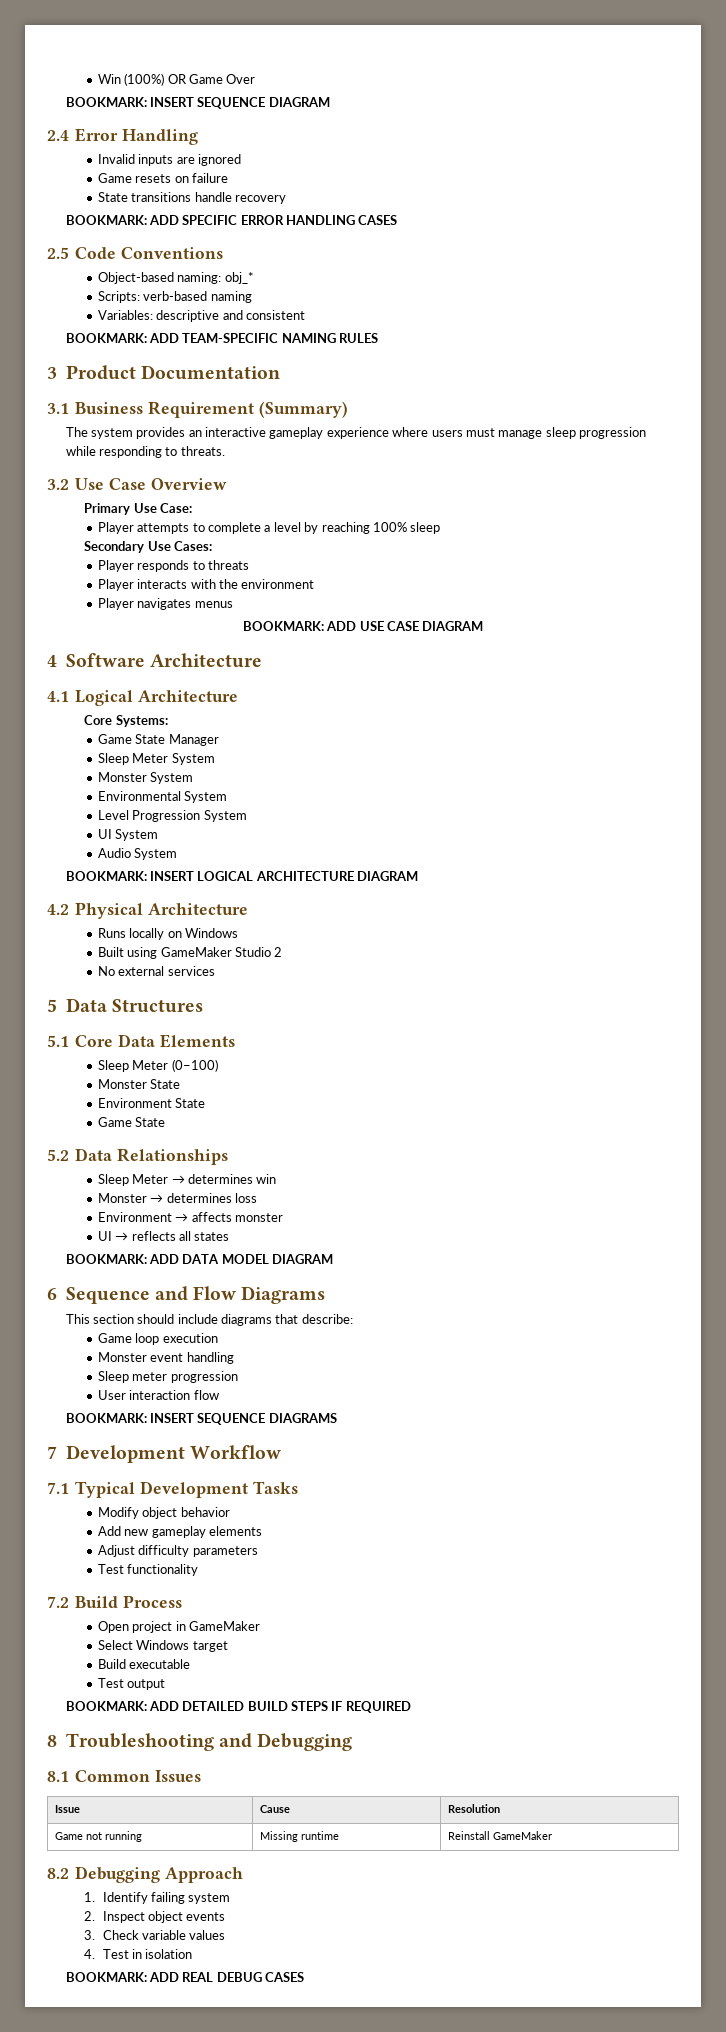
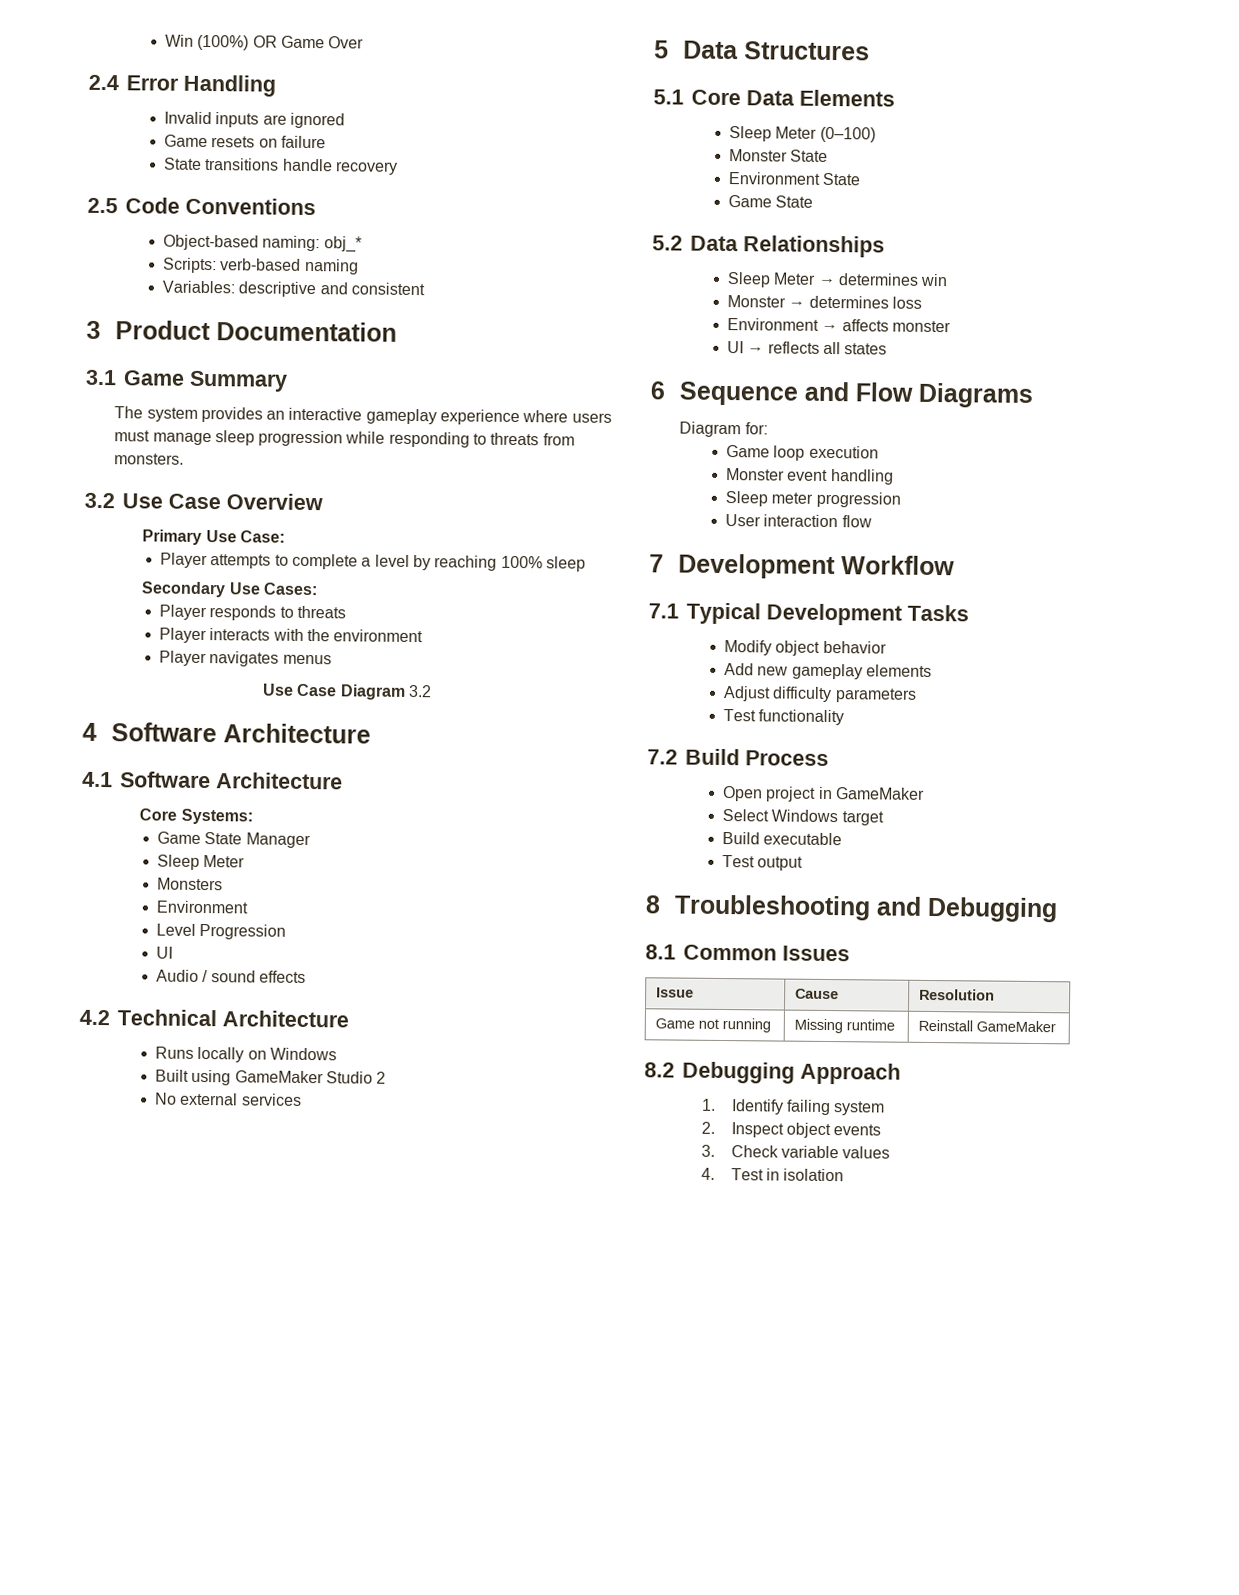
[65,97,330,109] // BOOKMARK: INSERT SEQUENCE DIAGRAM -> (365, 42) none
[65,215,398,225] // BOOKMARK: ADD SPECIFIC ERROR HANDLING CASES -> (398, 168) none
[65,333,379,343] // BOOKMARK: ADD TEAM-SPECIFIC NAMING RULES -> (425, 289) none
[75,401,348,418] Business Requirement (Summary) -> [123,370,288,392] Game Summary
[180,446,225,456] threats. -> [490,432,575,446] [114,453,185,465] threats from monsters.
[242,621,484,631] BOOKMARK: ADD USE CASE DIAGRAM -> [262,683,432,700] Use Case Diagram 3.2
[75,690,134,706] Logical -> [120,771,211,789] Software
[171,753,215,765] [97,772,194,784] [97,791,228,803] System // Monster System // Environmental System -> [156,877,223,891] [155,900,248,914] // Monsters // Environment
[203,810,247,822] [97,829,159,841] System // UI System -> [155,946,173,959] // UI
[134,848,178,860] [65,871,419,881] System // BOOKMARK: INSERT LOGICAL ARCHITECTURE DIAGRAM -> [202,970,306,983] / sound effects
[75,902,144,919] Physical -> [117,1009,217,1027] Technical
[65,1254,334,1264] // BOOKMARK: ADD DATA MODEL DIAGRAM -> (888, 349) none
[65,1314,353,1326] This section should include diagrams that describe: -> [679,421,768,438] Diagram for:
[65,1413,337,1425] // BOOKMARK: INSERT SEQUENCE DIAGRAMS -> (872, 521) none
[65,1701,411,1713] // BOOKMARK: ADD DETAILED BUILD STEPS IF REQUIRED -> (804, 863) none
[65,1972,305,1982] // BOOKMARK: ADD REAL DEBUG CASES -> (845, 1175) none

